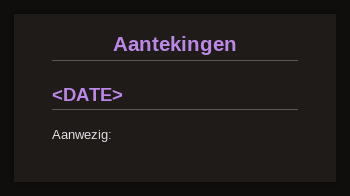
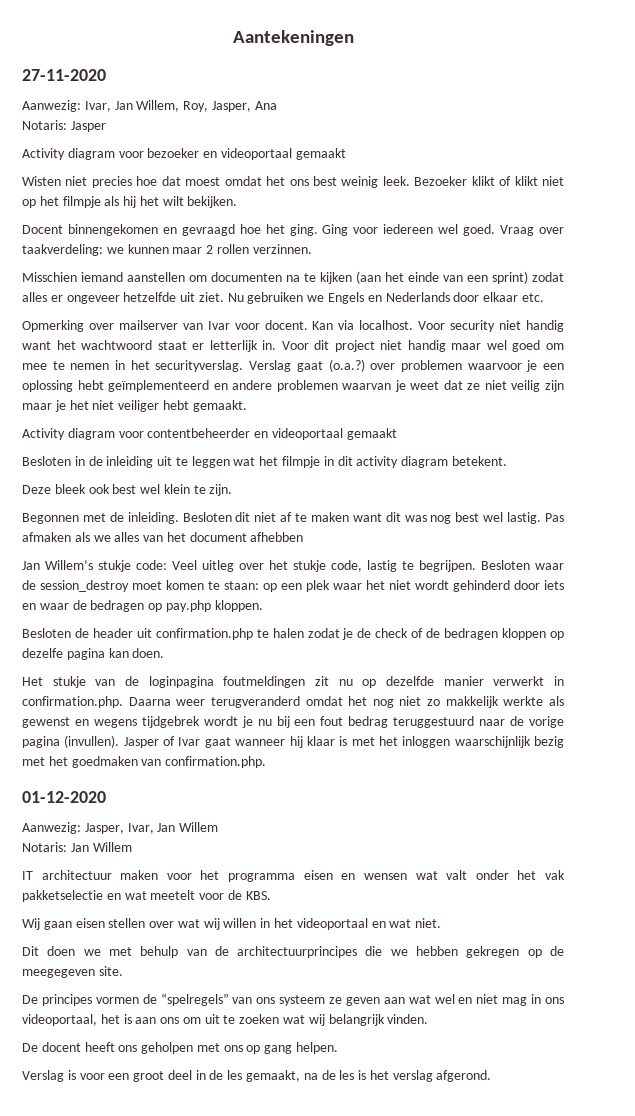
[113,36,237,55] [52,88,123,101] [52,130,112,142] Aantekingen // <DATE> // Aanwezig: -> [232,30,354,46] [22,69,106,81] [22,100,277,112] [22,120,106,132] [22,148,346,160] [22,176,564,188] [22,196,238,208] [22,224,564,236] [22,244,312,256] [22,271,564,284] [22,292,544,304] [22,320,564,332] [22,340,564,352] [22,359,564,372] [22,380,565,392] [22,400,247,412] [22,428,397,440] [22,456,507,468] [22,484,233,496] [22,512,564,524] [22,532,304,542] [22,560,564,572] [22,580,564,592] [22,600,263,612] [22,628,564,640] [22,648,165,660] [22,676,565,688] [22,696,564,708] [22,716,564,728] [22,735,564,748] [22,756,267,768] [22,791,106,803] [22,822,219,834] [22,842,132,852] [22,870,566,882] [22,890,271,902] [22,918,442,930] [22,946,565,958] [22,966,123,978] [22,993,564,1006] [22,1014,429,1026] [22,1042,339,1054] [22,1070,492,1082] Aantekeningen // 27-11-2020 // Aanwezig: Ivar, Jan Willem, Roy, Jasper, Ana // Notaris: Jasper // Activity diagram voor bezoeker en videoportaal gemaakt // Wisten niet precies hoe dat moest omdat het ons best weinig leek. Bezoeker klikt of klikt niet op het filmpje als hij het wilt bekijken. // Docent binnengekomen en gevraagd hoe het ging. Ging voor iedereen wel goed. Vraag over taakverdeling: we kunnen maar 2 rollen verzinnen. // Misschien iemand aanstellen om documenten na te kijken (aan het einde van een sprint) zodat alles er ongeveer hetzelfde uit ziet. Nu gebruiken we Engels en Nederlands door elkaar etc. // Opmerking over mailserver van Ivar voor docent. Kan via localhost. Voor security niet handig want het wachtwoord staat er letterlijk in. Voor dit project niet handig maar wel goed om mee te nemen in het securityverslag. Verslag gaat (o.a.?) over problemen waarvoor je een oplossing hebt geïmplementeerd en andere problemen waarvan je weet dat ze niet veilig zijn maar je het niet veiliger hebt gemaakt. // Activity diagram voor contentbeheerder en videoportaal gemaakt // Besloten in de inleiding uit te leggen wat het filmpje in dit activity diagram betekent. // Deze bleek ook best wel klein te zijn. // Begonnen met de inleiding. Besloten dit niet af te maken want dit was nog best wel lastig. Pas afmaken als we alles van het document afhebben // Jan Willem’s stukje code: Veel uitleg over het stukje code, lastig te begrijpen. Besloten waar de session_destroy moet komen te staan: op een plek waar het niet wordt gehinderd door iets en waar de bedragen op pay.php kloppen. // Besloten de header uit confirmation.php te halen zodat je de check of de bedragen kloppen op dezelfe pagina kan doen. // Het stukje van de loginpagina foutmeldingen zit nu op dezelfde manier verwerkt in confirmation.php. Daarna weer terugveranderd omdat het nog niet zo makkelijk werkte als gewenst en wegens tijdgebrek wordt je nu bij een fout bedrag teruggestuurd naar de vorige pagina (invullen). Jasper of Ivar gaat wanneer hij klaar is met het inloggen waarschijnlijk bezig met het goedmaken van confirmation.php. // 01-12-2020 // Aanwezig: Jasper, Ivar, Jan Willem // Notaris: Jan Willem // IT architectuur maken voor het programma eisen en wensen wat valt onder het vak pakketselectie en wat meetelt voor de KBS. // Wij gaan eisen stellen over wat wij willen in het videoportaal en wat niet. // Dit doen we met behulp van de architectuurprincipes die we hebben gekregen op de meegegeven site. // De principes vormen de “spelregels” van ons systeem ze geven aan wat wel en niet mag in ons videoportaal, het is aan ons om uit te zoeken wat wij belangrijk vinden. // De docent heeft ons geholpen met ons op gang helpen. // Verslag is voor een groot deel in de les gemaakt, na de les is het verslag afgerond.

